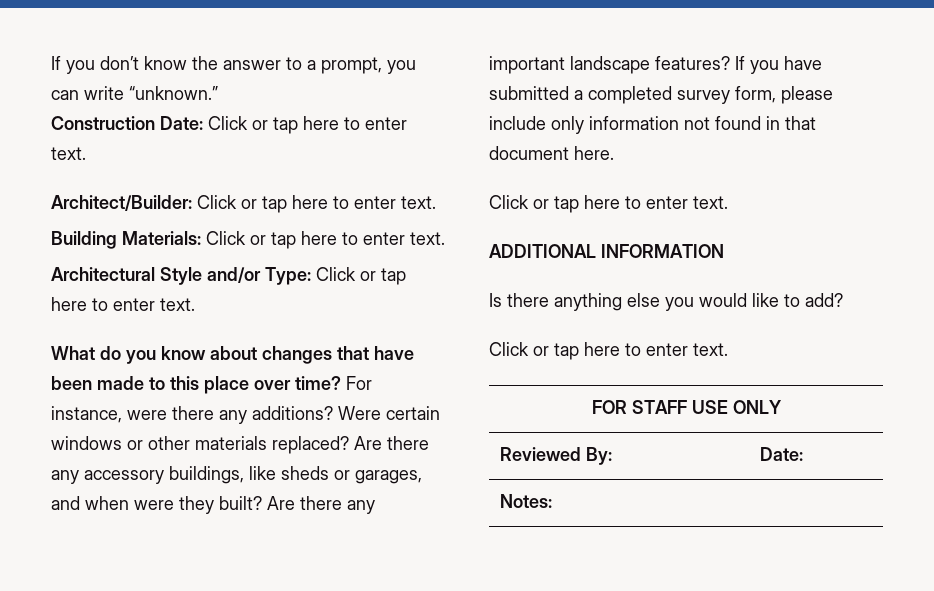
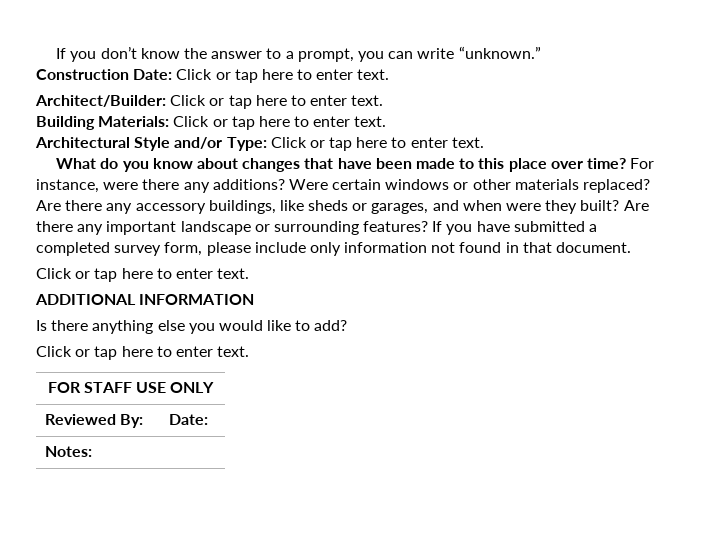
(650, 65) none -> [254,221,359,235] or surrounding
[489,146,614,160] document here. -> [556,242,632,253] document.

